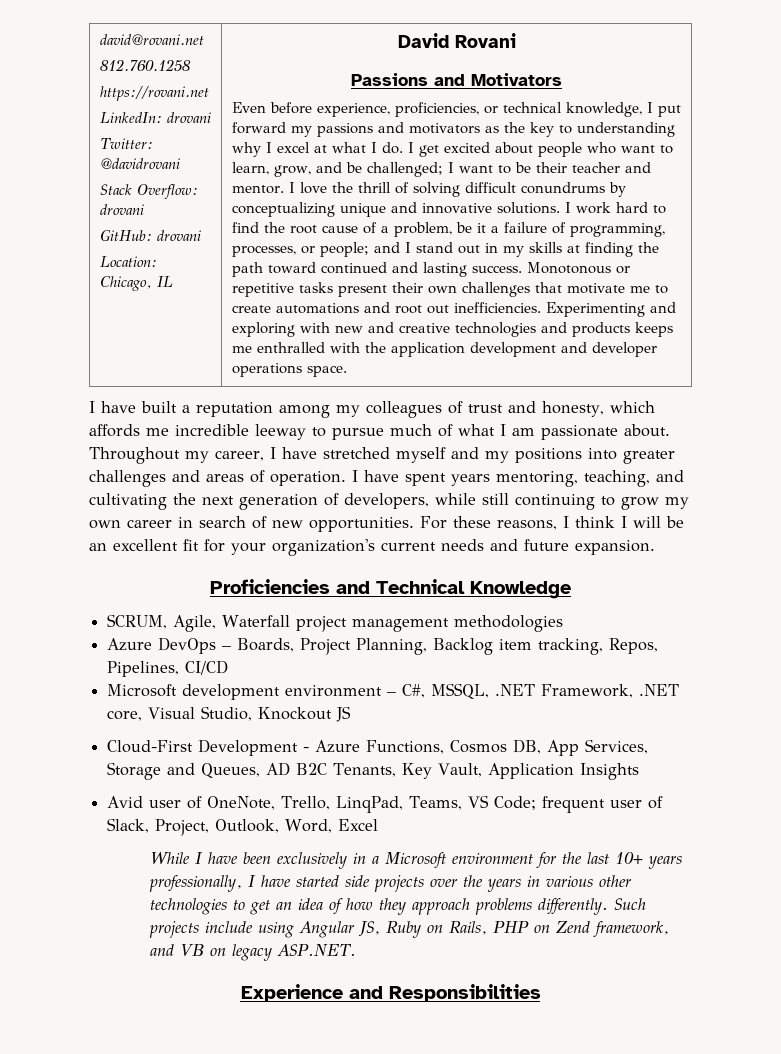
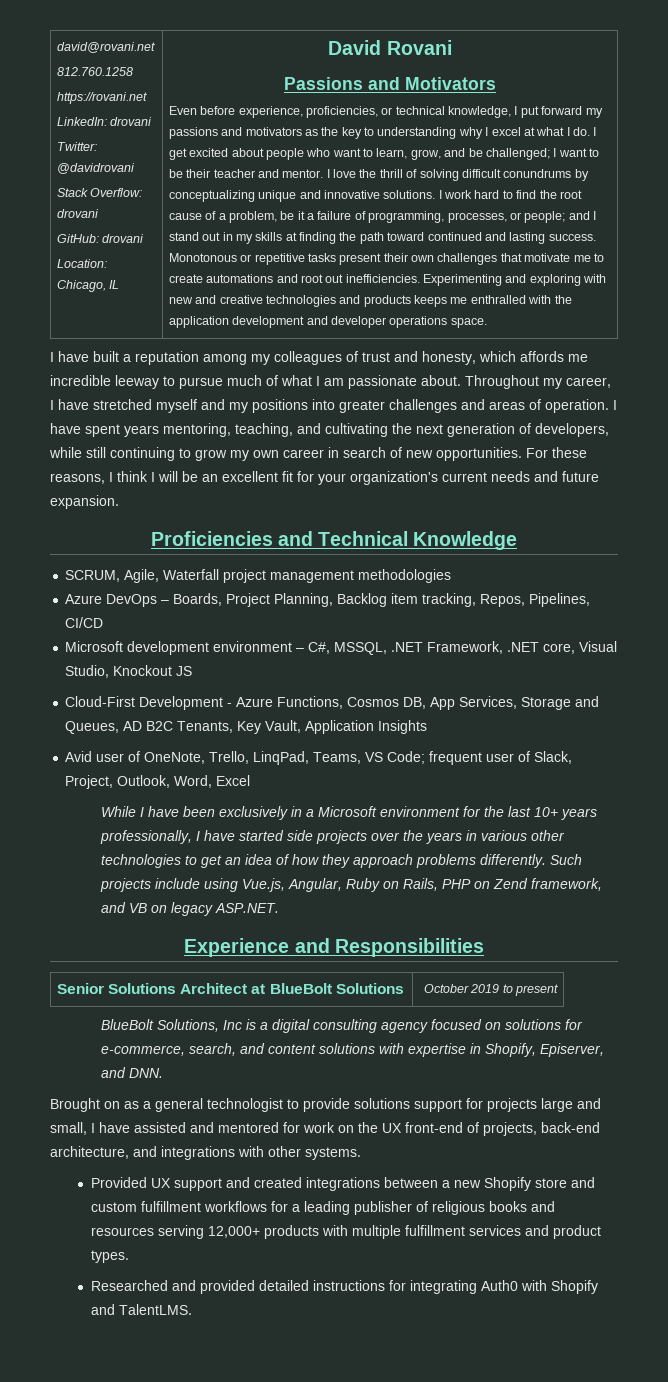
[298,921,380,938] Angular JS, -> [241,878,342,892] Vue.js, Angular,
(541, 993) none -> [56,983,404,994] [424,984,559,996] [100,1019,583,1033] [100,1043,604,1057] [100,1067,163,1078] [50,1098,601,1112] [50,1122,600,1136] [50,1146,361,1160] [90,1177,595,1191] [90,1201,555,1215] [90,1225,601,1239] [90,1250,129,1263] [90,1280,598,1294] [90,1304,192,1315] // Senior Solutions Architect at BlueBolt Solutions | October 2019 to present // BlueBolt Solutions, Inc is a digital consulting agency focused on solutions for e-commerce, search, and content solutions with expertise in Shopify, Episerver, and DNN. // Brought on as a general technologist to provide solutions support for projects large and small, I have assisted and mentored for work on the UX front-end of projects, back-end architecture, and integrations with other systems. // Provided UX support and created integrations between a new Shopify store and custom fulfillment workflows for a leading publisher of religious books and resources serving 12,000+ products with multiple fulfillment services and product types. // Researched and provided detailed instructions for integrating Auth0 with Shopify and TalentLMS.

